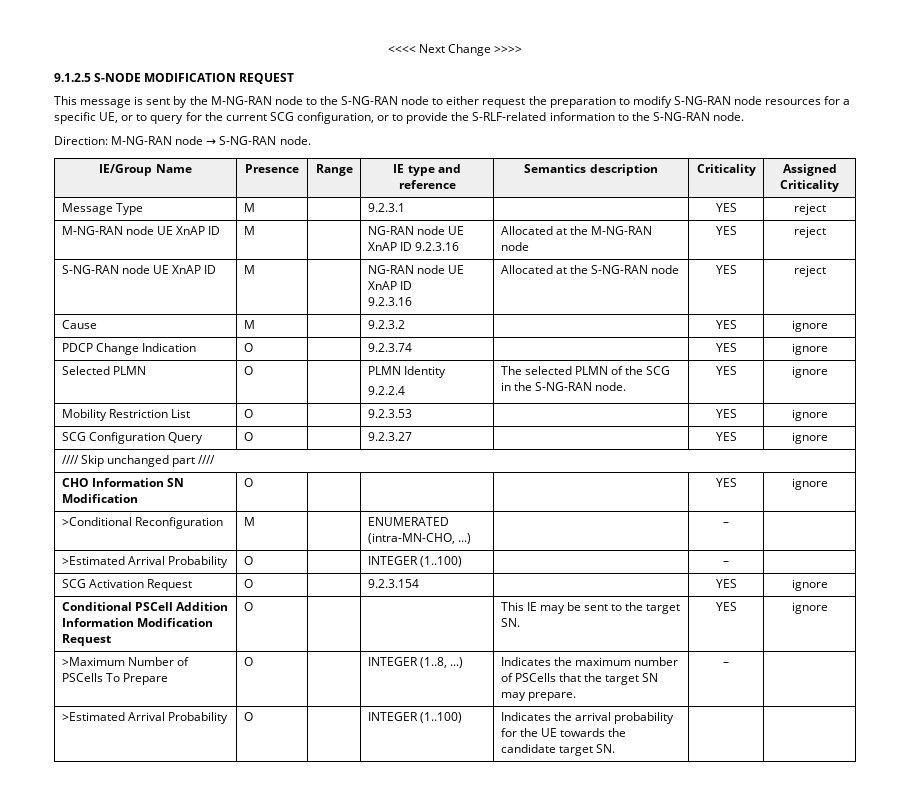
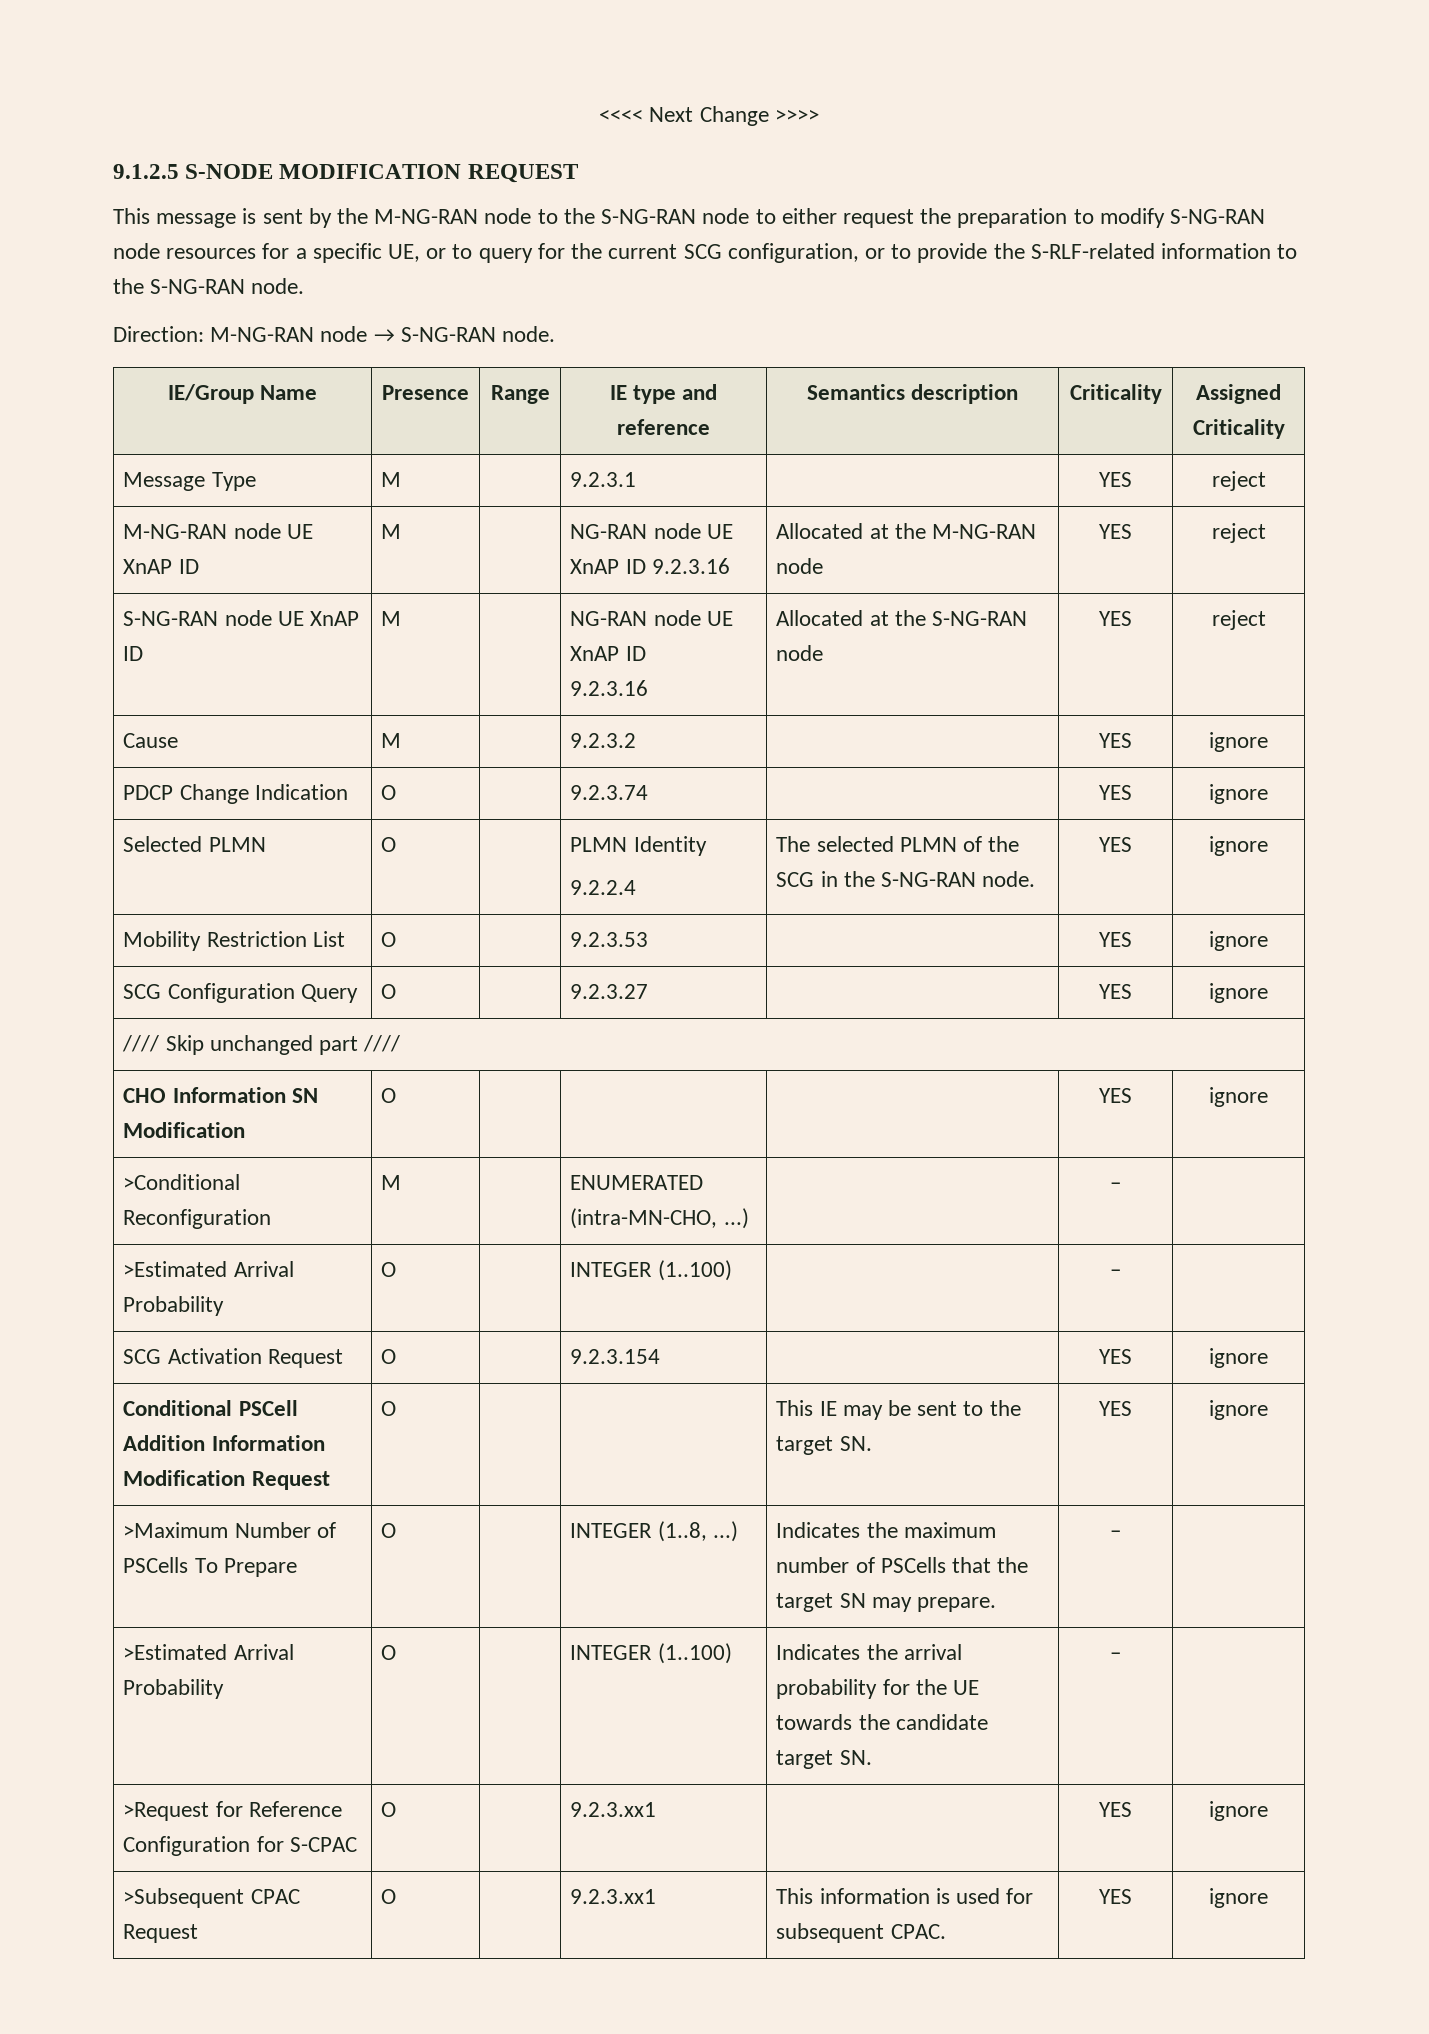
(615, 748) | -> [1110,1652,1121,1660] [123,1801,342,1821] [123,1836,357,1856] [381,1802,397,1817] [570,1802,657,1817] [1099,1802,1132,1817] [1209,1801,1268,1821] [123,1888,300,1908] [123,1924,199,1943] [381,1889,397,1904] [570,1889,657,1904] [776,1888,1034,1904] [776,1923,946,1943] [1099,1889,1132,1904] [1209,1888,1268,1908] – | // >Request for Reference Configuration for S-CPAC | O | | 9.2.3.xx1 | | YES | ignore // >Subsequent CPAC Request | O | | 9.2.3.xx1 | This information is used for subsequent CPAC. | YES | ignore

